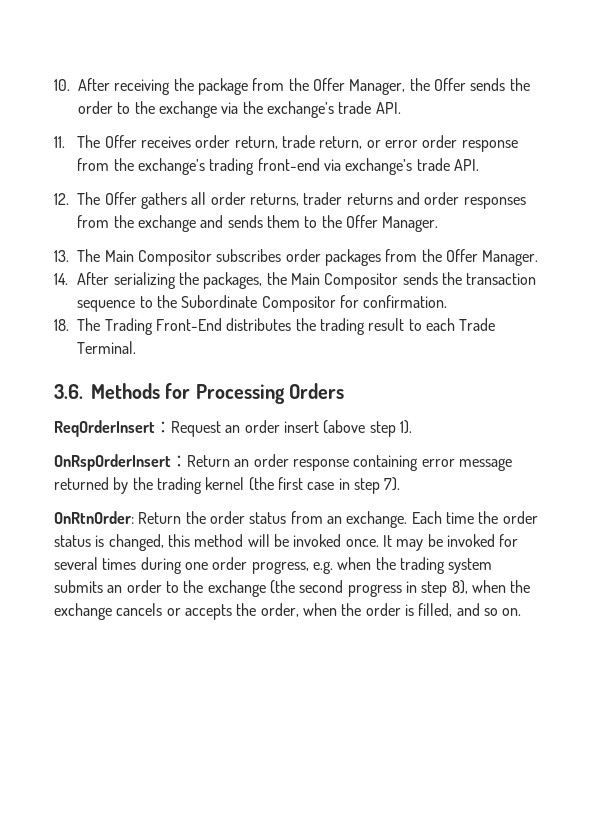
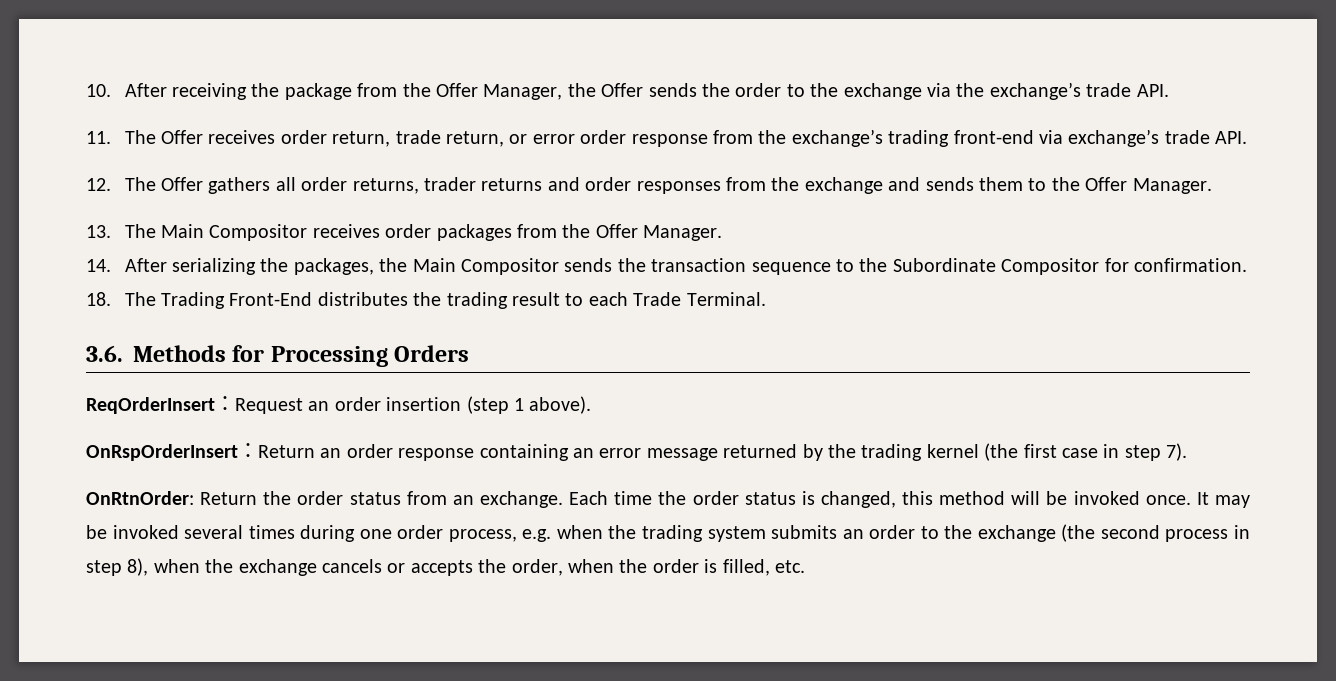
[216,249,282,262] subscribes -> [312,224,380,238] receives
[283,420,412,437] insert (above step 1). -> [386,396,592,414] insertion (step 1 above).
(419, 463) none -> [573,448,594,458] an
[499,534,519,547] for -> (179, 532) none
[251,561,309,574] progress, -> [448,529,517,542] process,
[347,584,402,597] progress -> [1165,529,1229,542] process
[456,603,522,616] and so on. -> [774,560,805,573] etc.

